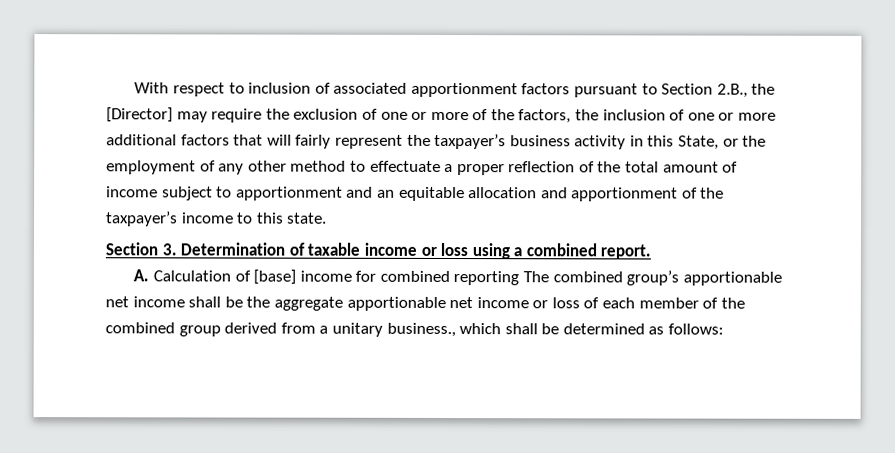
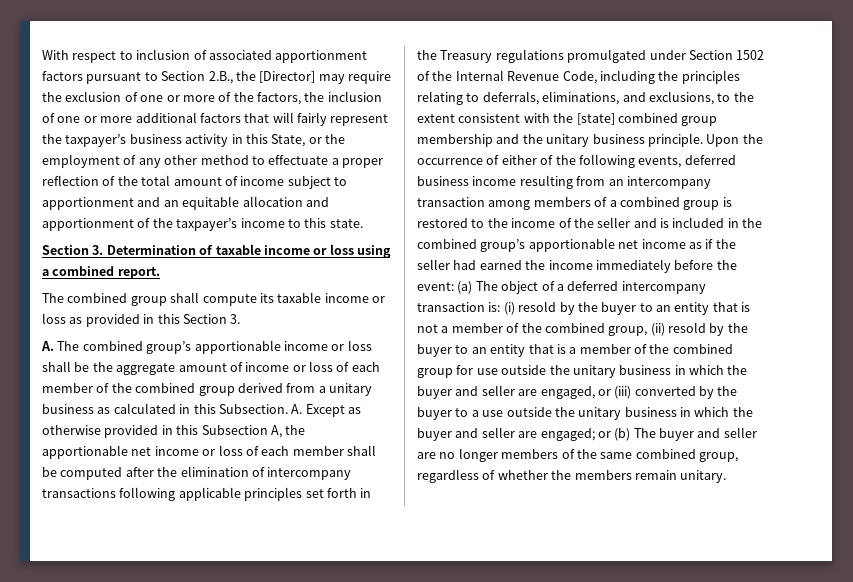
[133,269,520,286] A. Calculation of [base] income for combined reporting -> [42,292,385,306] [42,313,241,327] [41,341,54,351] The combined group shall compute its taxable income or loss as provided in this Section 3. // A.
[105,296,185,308] net income -> [283,340,372,351] income or loss
[346,296,474,311] apportionable net -> [178,362,243,372] amount of
[386,322,725,338] business., which shall be determined as follows: -> [42,403,361,417] [42,425,306,438] [42,445,376,459] [42,466,352,480] [42,487,372,501] [417,49,765,63] [417,70,740,84] [417,91,754,105] [417,113,718,126] [417,133,763,147] [417,154,736,168] [417,175,711,189] [417,197,732,210] [417,217,763,228] [417,238,736,252] [417,259,737,273] [417,281,706,294] [417,301,751,315] [417,322,748,336] [417,344,733,357] [417,365,748,378] [417,385,738,399] [417,407,753,420] [417,427,757,441] [417,448,738,462] [417,469,727,483] business as calculated in this Subsection. A. Except as otherwise provided in this Subsection A, the apportionable net income or loss of each member shall be computed after the elimination of intercompany transactions following applicable principles set forth in the Treasury regulations promulgated under Section 1502 of the Internal Revenue Code, including the principles relating to deferrals, eliminations, and exclusions, to the extent consistent with the [state] combined group membership and the unitary business principle. Upon the occurrence of either of the following events, deferred business income resulting from an intercompany transaction among members of a combined group is restored to the income of the seller and is included in the combined group’s apportionable net income as if the seller had earned the income immediately before the event: (a) The object of a deferred intercompany transaction is: (i) resold by the buyer to an entity that is not a member of the combined group, (ii) resold by the buyer to an entity that is a member of the combined group for use outside the unitary business in which the buyer and seller are engaged, or (iii) converted by the buyer to a use outside the unitary business in which the buyer and seller are engaged; or (b) The buyer and seller are no longer members of the same combined group, regardless of whether the members remain unitary.

